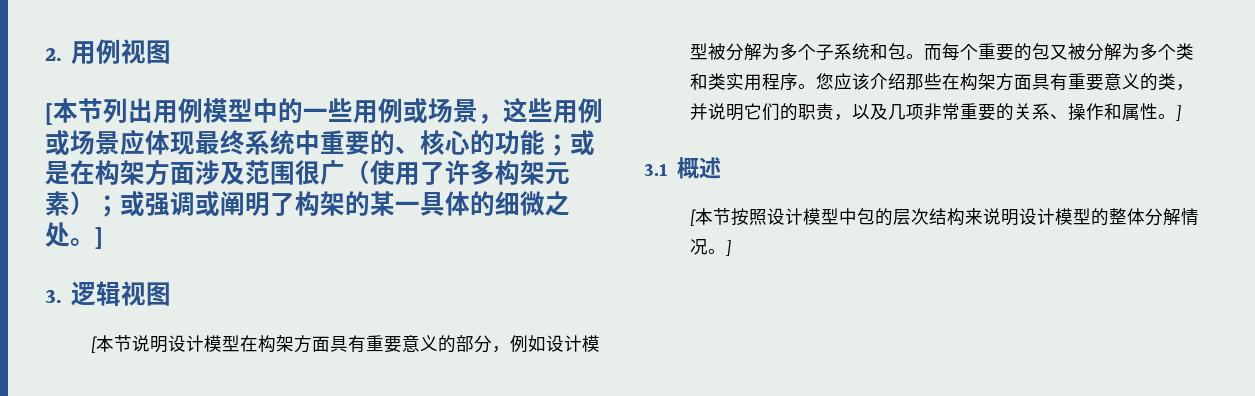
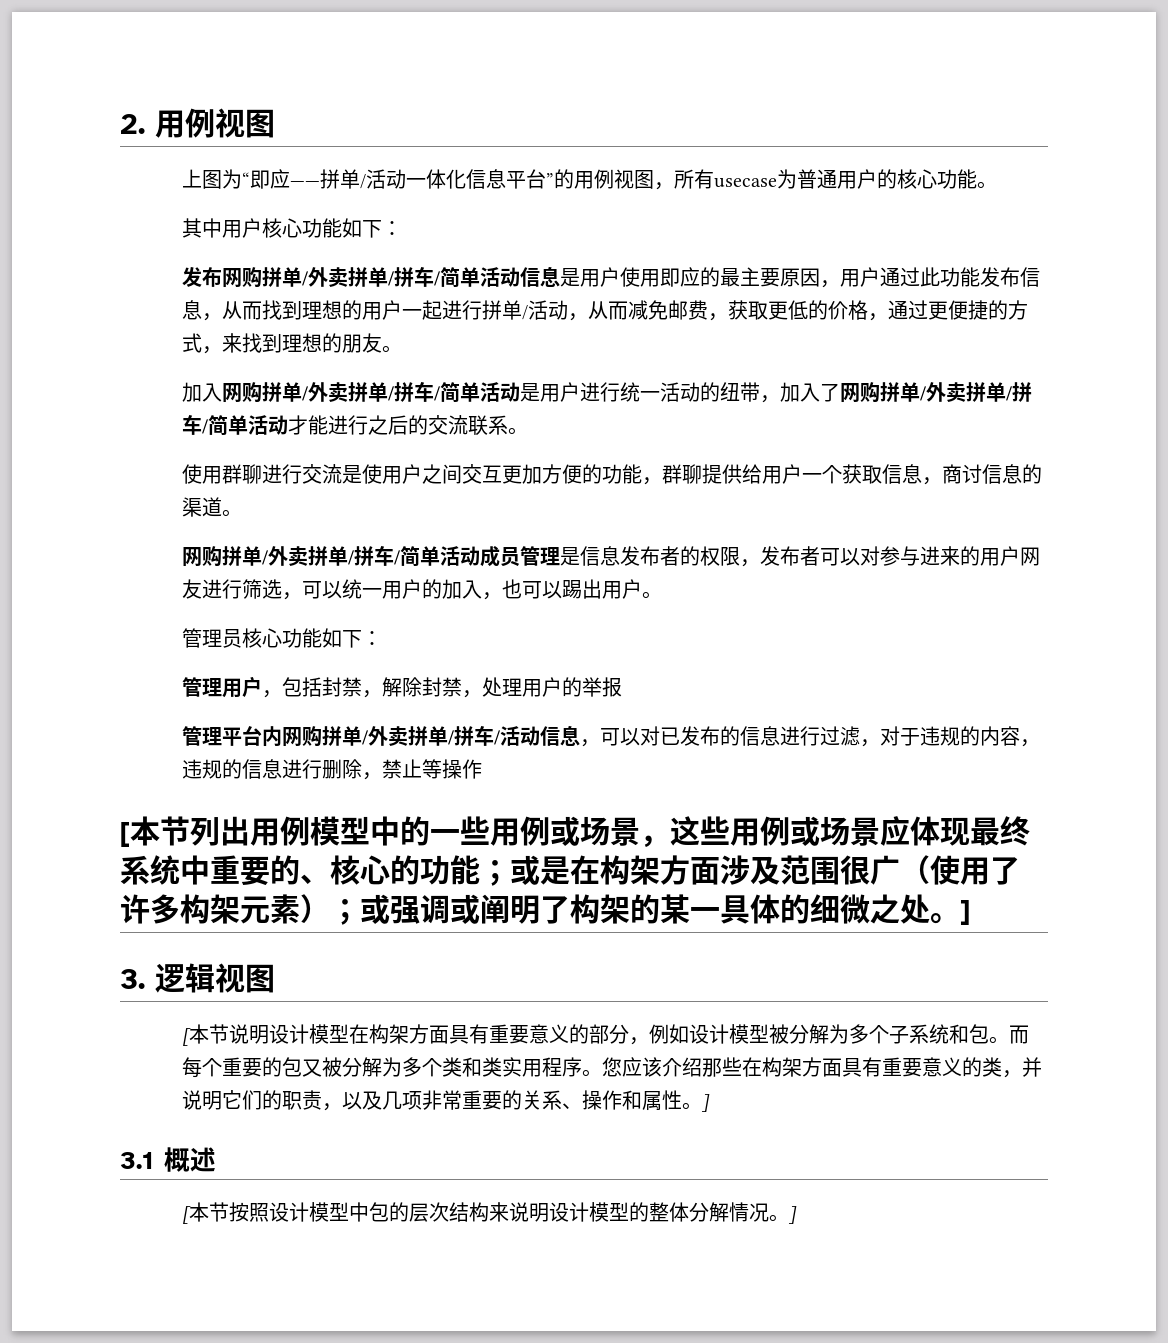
(171, 52) none -> [181,169,997,190] [181,218,402,238] [181,266,1040,288] [181,300,1028,321] [181,333,402,354] [181,381,1032,403] [181,414,528,436] [181,464,1042,485] [181,497,242,517] [181,545,1040,567] [181,579,662,600] [181,628,382,648] [181,676,622,698] [181,725,1040,747] [181,759,482,780] // 上图为“即应——拼单/活动一体化信息平台”的用例视图，所有usecase为普通用户的核心功能。 // 其中用户核心功能如下： // 发布网购拼单/外卖拼单/拼车/简单活动信息是用户使用即应的最主要原因，用户通过此功能发布信息，从而找到理想的用户一起进行拼单/活动，从而减免邮费，获取更低的价格，通过更便捷的方式，来找到理想的朋友。 // 加入网购拼单/外卖拼单/拼车/简单活动是用户进行统一活动的纽带，加入了网购拼单/外卖拼单/拼车/简单活动才能进行之后的交流联系。 // 使用群聊进行交流是使用户之间交互更加方便的功能，群聊提供给用户一个获取信息，商讨信息的渠道。 // 网购拼单/外卖拼单/拼车/简单活动成员管理是信息发布者的权限，发布者可以对参与进来的用户网友进行筛选，可以统一用户的加入，也可以踢出用户。 // 管理员核心功能如下： // 管理用户，包括封禁，解除封禁，处理用户的举报 // 管理平台内网购拼单/外卖拼单/拼车/活动信息，可以对已发布的信息进行过滤，对于违规的内容，违规的信息进行删除，禁止等操作

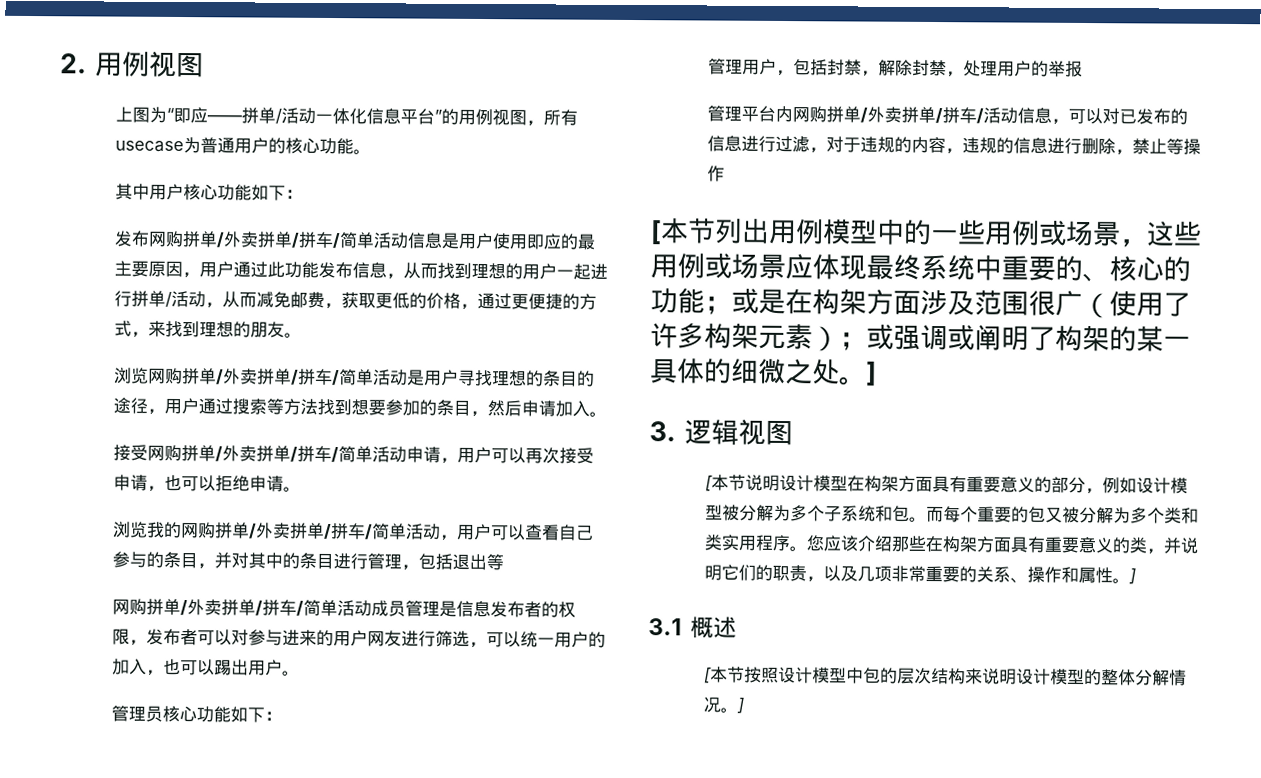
[181,382,222,402] 加入 -> [114,367,150,384] 浏览
[579,382,840,403] 进行统一活动的纽带，加入了 -> [458,369,596,387] [113,397,608,418] [113,444,149,461] 寻找理想的条目的途径，用户通过搜索等方法找到想要参加的条目，然后申请加入。 // 接受
[287,415,528,436] [181,464,1042,485] [181,497,242,517] 才能进行之后的交流联系。 // 使用群聊进行交流是使用户之间交互更加方便的功能，群聊提供给用户一个获取信息，商讨信息的渠道。 -> [406,446,595,464] [113,474,302,492] [113,521,595,541] [112,551,505,571] 申请，用户可以再次接受申请，也可以拒绝申请。 // 浏览我的网购拼单/外卖拼单/拼车/简单活动，用户可以查看自己参与的条目，并对其中的条目进行管理，包括退出等

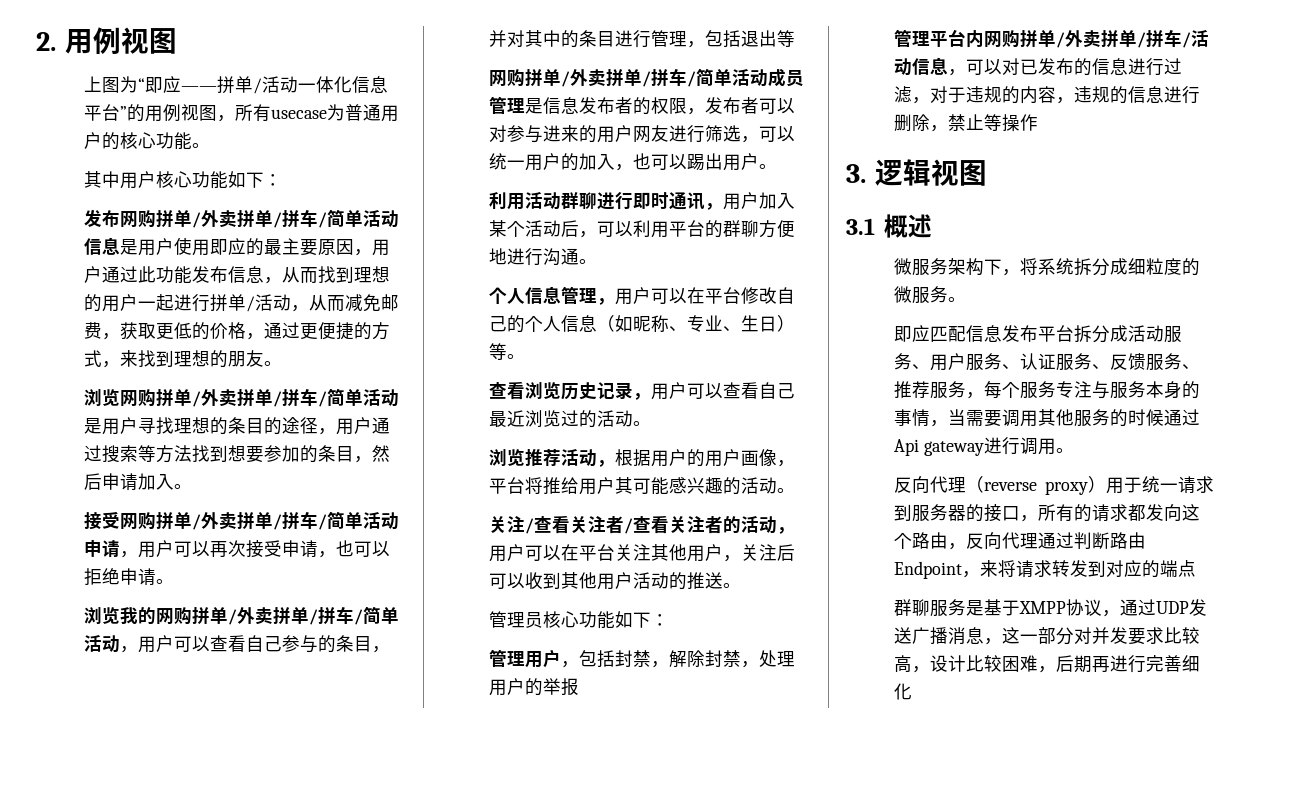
(301, 673) none -> [489,192,796,210] [489,220,796,238] [489,248,598,266] [489,286,796,305] [489,315,796,333] [489,343,526,360] [489,381,796,400] [489,410,652,428] [489,448,796,467] [489,477,796,495] [489,515,796,534] [489,544,796,562] [489,572,742,590] // 利用活动群聊进行即时通讯，用户加入某个活动后，可以利用平台的群聊方便地进行沟通。 // 个人信息管理，用户可以在平台修改自己的个人信息（如昵称、专业、生日）等。 // 查看浏览历史记录，用户可以查看自己最近浏览过的活动。 // 浏览推荐活动，根据用户的用户画像，平台将推给用户其可能感兴趣的活动。 // 关注/查看关注者/查看关注者的活动，用户可以在平台关注其他用户，关注后可以收到其他用户活动的推送。
[650,218,1202,248] [650,253,1191,283] [650,288,1191,319] [650,322,1191,352] [650,358,877,386] [649,418,793,446] [705,474,1189,495] [705,504,1200,524] [704,534,1200,555] [704,564,1137,585] [648,616,737,639] [704,666,1188,686] [703,696,745,714] [本节列出用例模型中的一些用例或场景，这些用例或场景应体现最终系统中重要的、核心的功能；或是在构架方面涉及范围很广（使用了许多构架元素）；或强调或阐明了构架的某一具体的细微之处。] // 3.逻辑视图 // [本节说明设计模型在构架方面具有重要意义的部分，例如设计模型被分解为多个子系统和包。而每个重要的包又被分解为多个类和类实用程序。您应该介绍那些在构架方面具有重要意义的类，并说明它们的职责，以及几项非常重要的关系、操作和属性。] // 3.1概述 // [本节按照设计模型中包的层次结构来说明设计模型的整体分解情况。] -> [846,159,987,186] [846,214,932,238] [894,258,1201,276] [894,286,967,304] [894,325,1183,343] [894,353,1201,371] [894,381,1201,399] [894,409,1201,427] [894,437,1074,456] [894,476,1214,495] [894,504,1201,522] [894,532,1147,550] [894,560,1197,579] [894,599,1208,617] [894,627,1201,645] [894,655,1201,673] [894,683,913,700] 3.逻辑视图 // 3.1概述 // 微服务架构下，将系统拆分成细粒度的微服务。 // 即应匹配信息发布平台拆分成活动服务、用户服务、认证服务、反馈服务、推荐服务，每个服务专注与服务本身的事情，当需要调用其他服务的时候通过Api gateway进行调用。 // 反向代理（reverse proxy）用于统一请求到服务器的接口，所有的请求都发向这个路由，反向代理通过判断路由Endpoint，来将请求转发到对应的端点 // 群聊服务是基于XMPP协议，通过UDP发送广播消息，这一部分对并发要求比较高，设计比较困难，后期再进行完善细化

